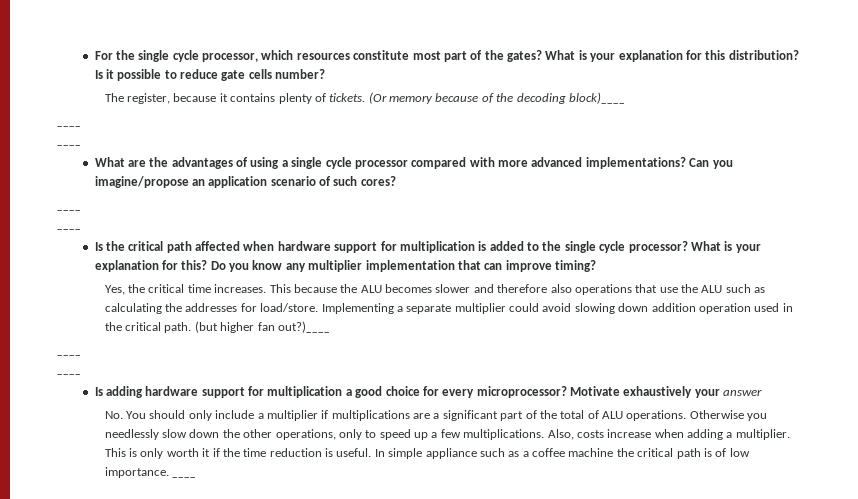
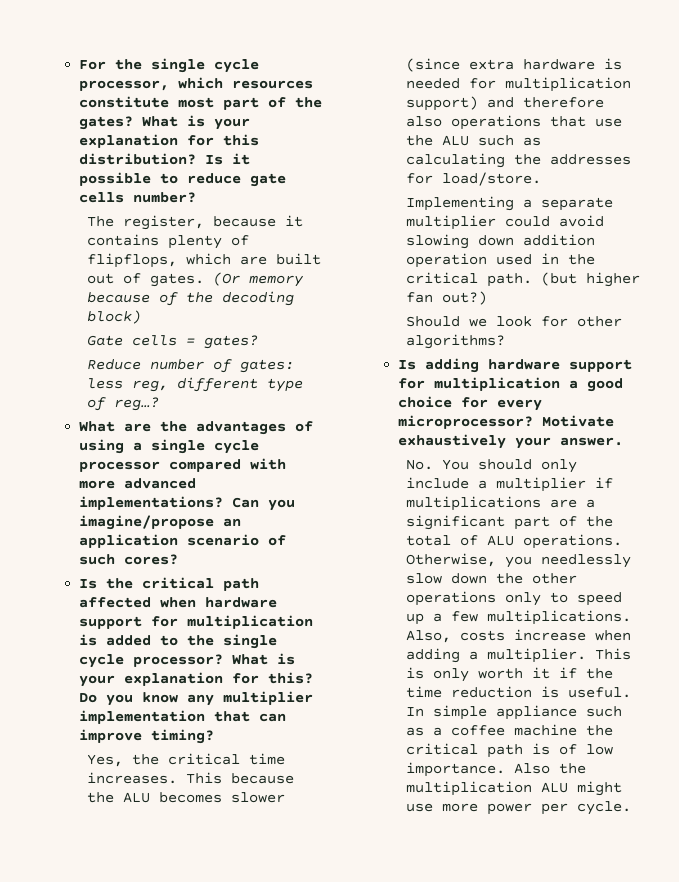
[329,93,366,102] tickets. -> [86,253,321,268] [86,273,204,287] flipflops, which are built out of gates.
[568,92,625,104] [57,125,81,127] [57,144,81,146] block)____ // ____ // ____ -> [86,310,141,324] [86,335,258,349] [86,359,294,373] [86,377,303,392] [86,397,159,411] block) // Gate cells = gates? // Reduce number of gates: less reg, different type of reg…?
[57,209,81,211] [57,228,81,230] // ____ // ____ -> (179, 559) none
(471, 288) none -> [405,58,622,72] [405,77,631,92] [405,96,478,111] (since extra hardware is needed for multiplication support)
(319, 307) none -> (541, 179) //
[277,321,330,333] [57,354,81,356] [57,373,81,375] out?)____ // ____ // ____ -> [441,291,487,305] [405,316,622,327] [405,334,505,349] out?) // Should we look for other algorithms?
[723,389,763,396] answer -> [560,437,624,446] answer.
[689,410,744,419] Otherwise -> [405,553,496,567] Otherwise,
[275,429,336,440] operations, -> [405,591,496,606] operations
[171,476,196,478] ____ -> [513,763,586,774] [405,781,622,796] [405,801,631,815] Also the multiplication ALU might use more power per cycle.

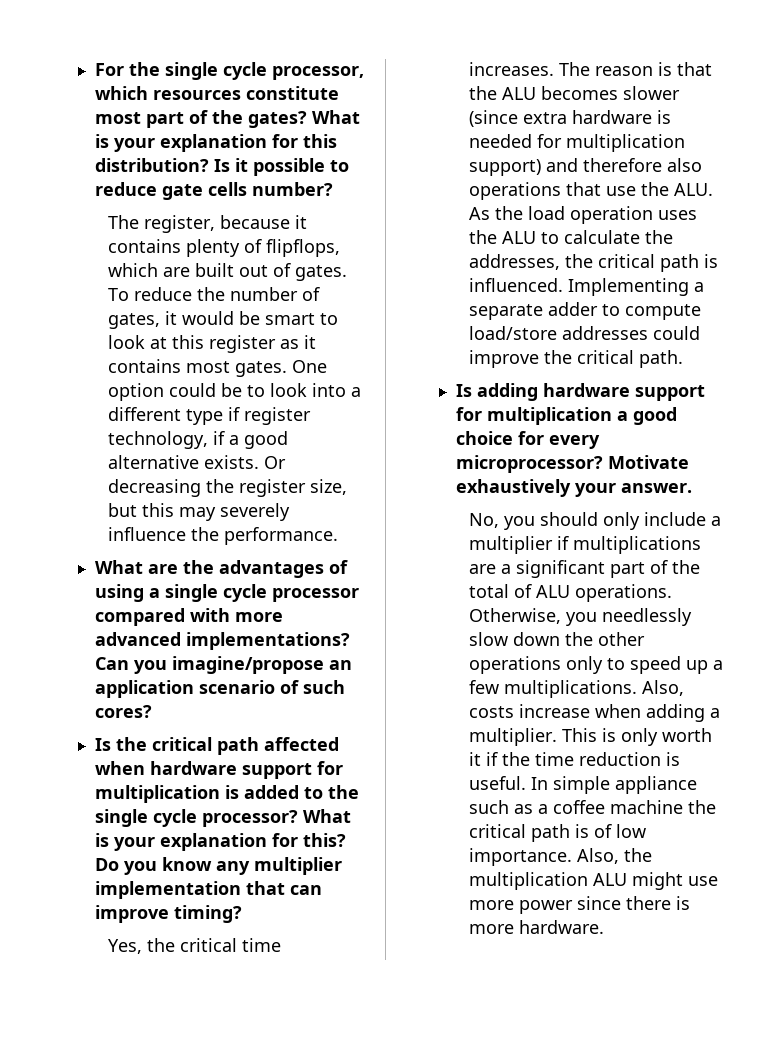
[212,272,304,287] [86,291,294,306] [86,310,141,324] [86,335,258,349] [86,359,294,373] [86,377,303,392] [86,397,159,411] (Or memory because of the decoding block) // Gate cells = gates? // Reduce number of gates: less reg, different type of reg…? -> [107,287,320,301] [107,311,338,329] [107,335,316,353] [107,359,327,377] [107,383,361,401] [107,407,311,425] [107,431,288,449] [107,455,286,469] [107,479,347,497] [107,503,290,521] [107,527,338,545] To reduce the number of gates, it would be smart to look at this register as it contains most gates. One option could be to look into a different type if register technology, if a good alternative exists. Or decreasing the register size, but this may severely influence the performance.
[185,772,294,784] This because -> [558,62,712,76] The reason is that
[441,135,541,146] [405,153,631,168] [405,172,541,186] [405,196,613,211] [405,215,604,230] [405,234,595,249] [405,253,595,268] [405,272,640,287] [405,291,487,305] [405,316,622,327] [405,334,505,349] ALU such as calculating the addresses for load/store. // Implementing a separate multiplier could avoid slowing down addition operation used in the critical path. (but higher fan out?) // Should we look for other algorithms? -> [673,183,713,196] [468,206,697,224] [468,230,673,244] [468,254,718,272] [468,278,704,296] [468,302,701,320] [468,326,700,340] [468,350,683,368] ALU. As the load operation uses the ALU to calculate the addresses, the critical path is influenced. Implementing a separate adder to compute load/store addresses could improve the critical path.
[405,459,469,470] No. You -> [468,513,535,530] No, you
[513,763,550,774] Also -> [576,848,619,864] Also,
[540,801,631,815] per cycle. -> [576,896,690,910] [468,920,604,934] since there is more hardware.

